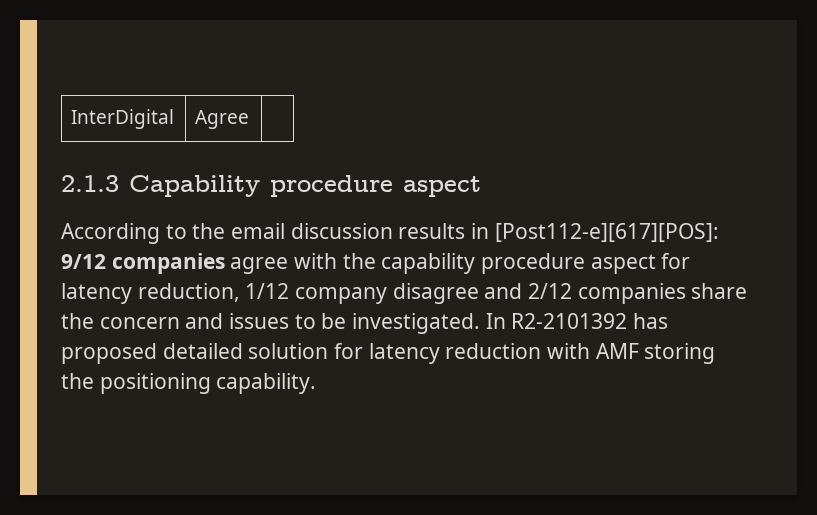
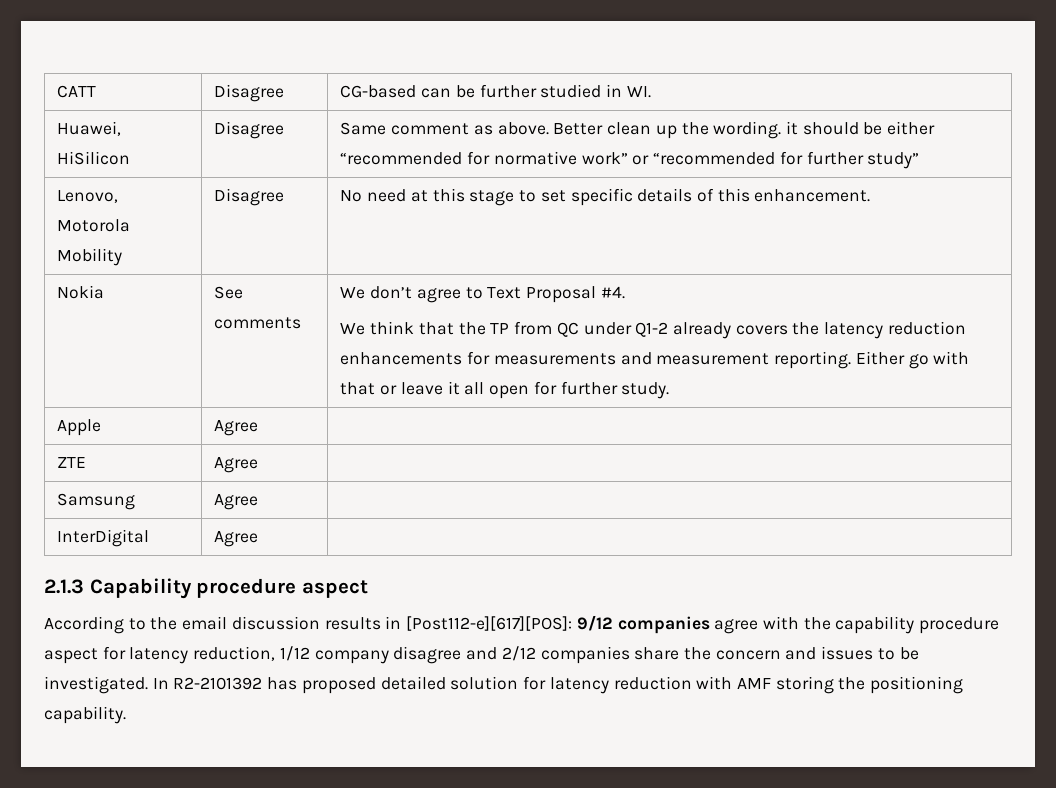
(71, 119) none -> [57,85,97,98] [214,84,285,102] [340,84,651,98] [57,121,122,136] [57,151,131,165] [214,121,285,139] [340,121,936,139] [340,151,920,169] [57,190,119,203] [57,219,131,232] [57,248,123,266] [214,188,285,206] [340,188,871,206] [57,285,105,299] [214,286,244,299] [214,317,302,329] [340,286,625,303] [340,321,966,339] [340,351,970,369] [340,381,670,399] [57,419,102,436] [214,420,259,436] [57,457,87,468] [214,457,259,473] [57,493,136,510] [214,494,259,510] CATT | Disagree | CG-based can be further studied in WI. // Huawei, HiSilicon | Disagree | Same comment as above. Better clean up the wording. it should be either “recommended for normative work” or “recommended for further study” // Lenovo, Motorola Mobility | Disagree | No need at this stage to set specific details of this enhancement. // Nokia | See comments | We don’t agree to Text Proposal #4. // We think that the TP from QC under Q1-2 already covers the latency reduction enhancements for measurements and measurement reporting. Either go with that or leave it all open for further study. // Apple | Agree | // ZTE | Agree | // Samsung | Agree | //

